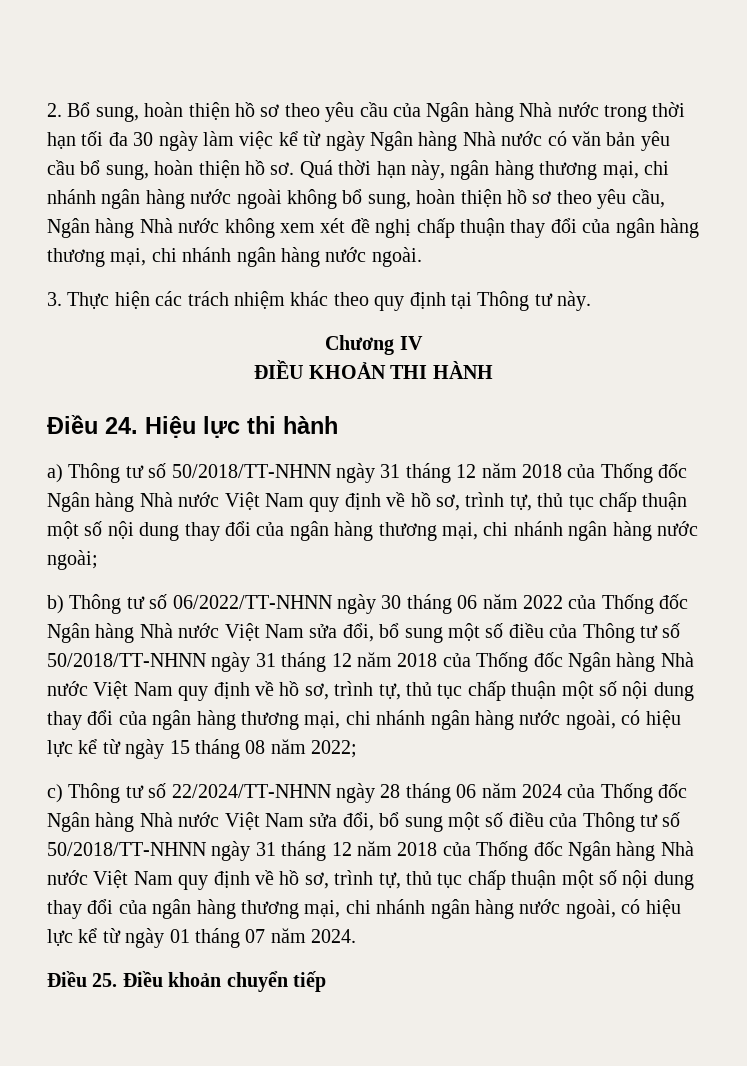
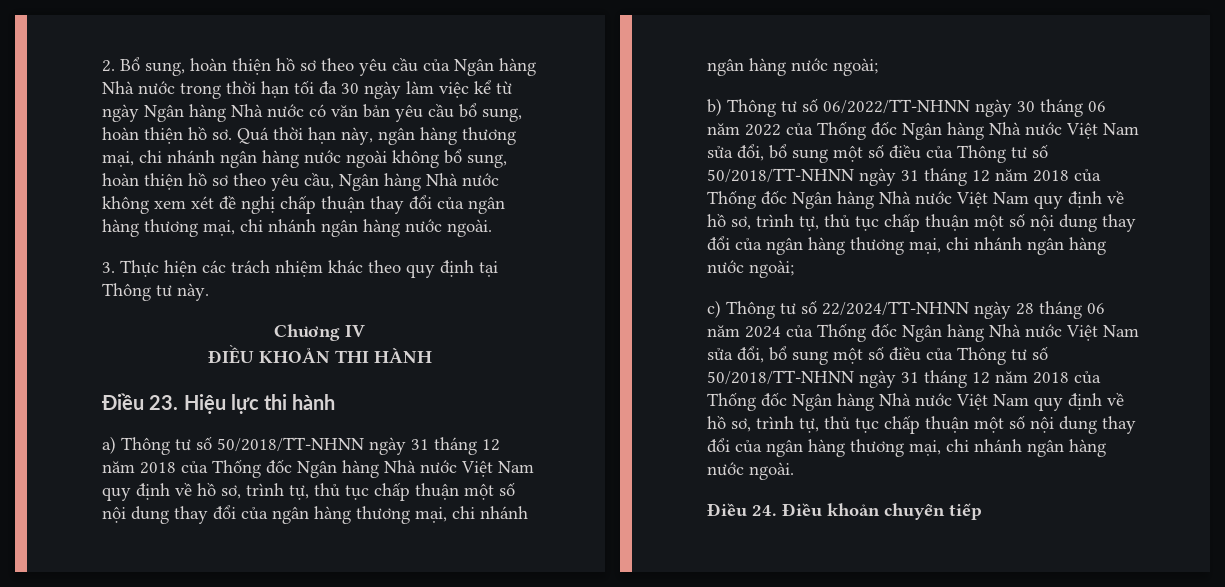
[105,417,138,434] 24. -> [149,395,179,410] 23.
[565,710,681,730] [47,739,358,759] ngoài, có hiệu lực kể từ ngày 15 tháng 08 năm 2022; -> [749,260,794,278] ngoài;
[565,899,681,919] [47,928,357,948] [47,971,118,987] ngoài, có hiệu lực kể từ ngày 01 tháng 07 năm 2024. // Điều 25. -> [749,462,794,480] [707,503,777,517] ngoài. // Điều 24.

